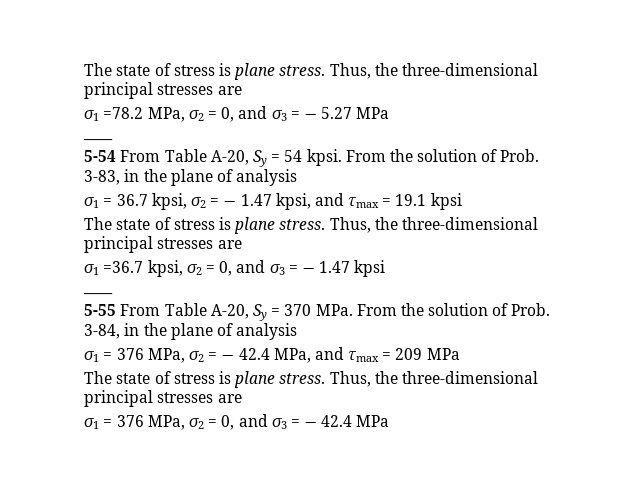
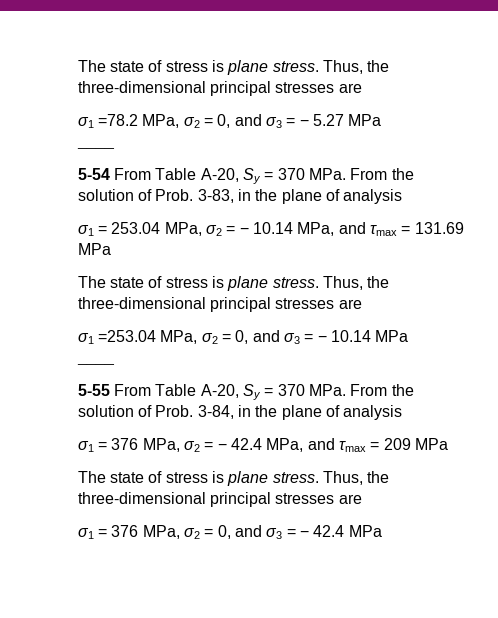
[284,149,342,166] 54 kpsi. -> [277,168,346,180] 370 MPa.
[116,193,462,210] 36.7 kpsi, σ2 = − 1.47 kpsi, and τmax = 19.1 kpsi -> [111,222,464,236] [77,243,111,255] 253.04 MPa, σ2 = − 10.14 MPa, and τmax = 131.69 MPa
[103,260,386,277] =36.7 kpsi, σ2 = 0, and σ3 = − 1.47 kpsi -> [98,330,409,344] =253.04 MPa, σ2 = 0, and σ3 = − 10.14 MPa

